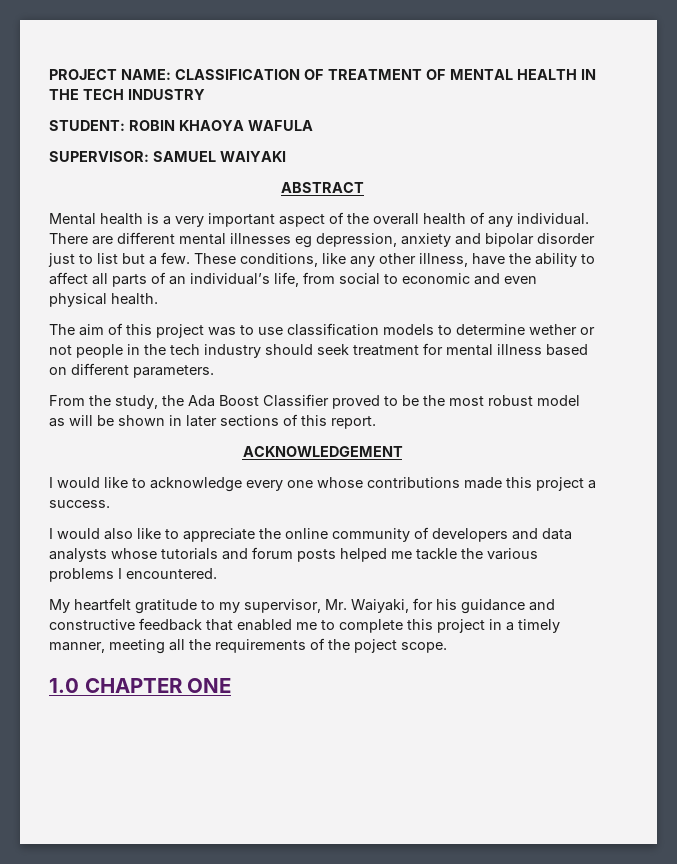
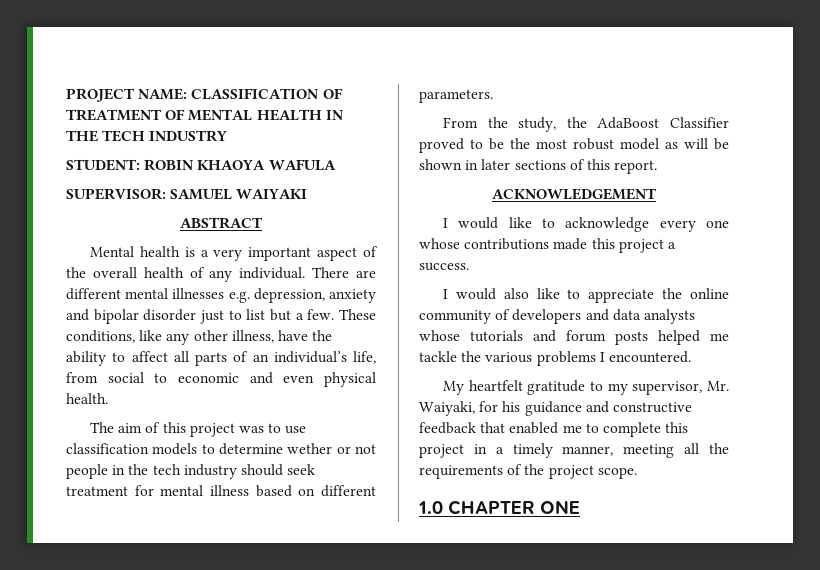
[295,236,312,248] eg -> [228,291,250,303] e.g.
[188,395,259,407] Ada Boost -> [597,117,660,129] AdaBoost
[354,639,397,653] poject -> [548,465,594,479] project

